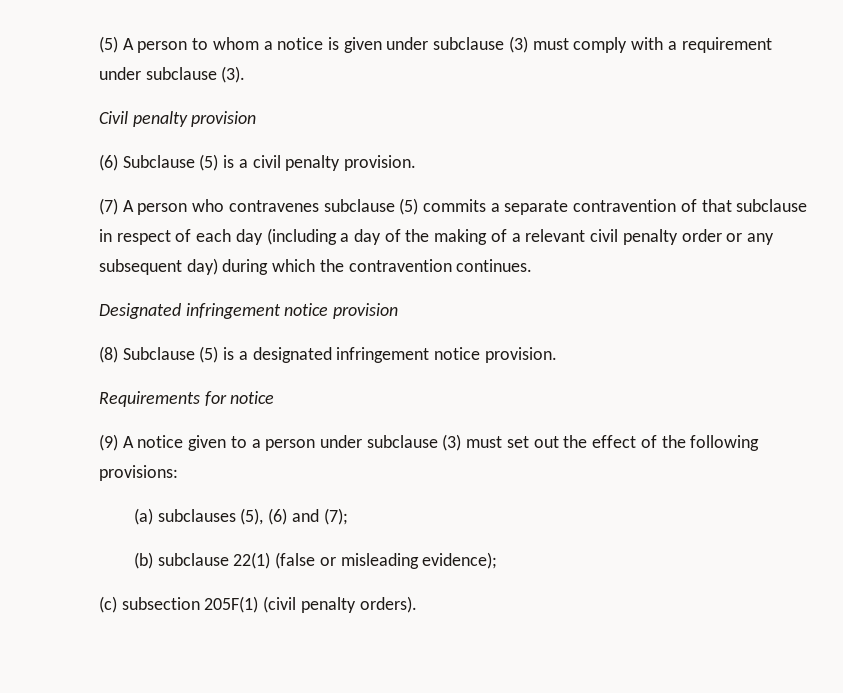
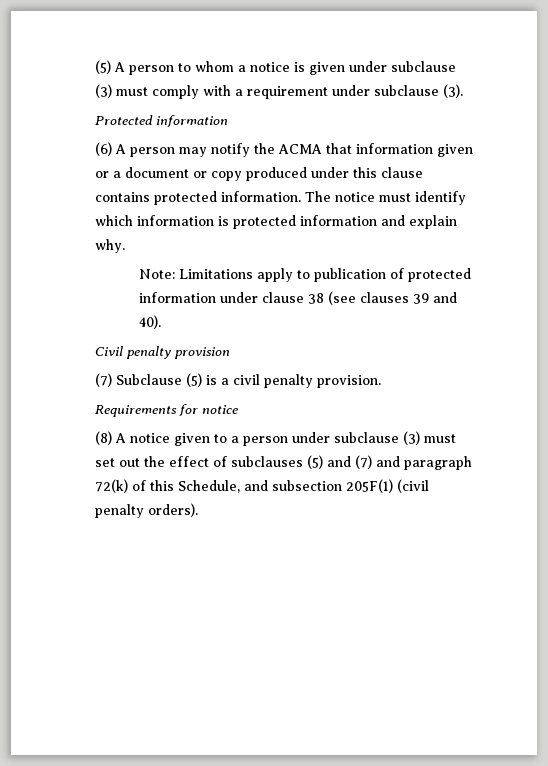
(246, 74) none -> [95,115,229,127] [95,142,474,157] [95,167,424,181] [95,191,467,205] [95,215,458,229] [95,239,126,253] [139,268,472,282] [139,291,458,305] [139,315,162,329] // Protected information // (6) A person may notify the ACMA that information given or a document or copy produced under this clause contains protected information. The notice must identify which information is protected information and explain why. // Note: Limitations apply to publication of protected information under clause 38 (see clauses 39 and 40).
[98,154,118,171] (6) -> [95,373,113,387] (7)
[98,198,808,215] [98,228,774,245] [98,258,533,275] [98,303,399,319] [98,346,557,363] // (7) A person who contravenes subclause (5) commits a separate contravention of that subclause in respect of each day (including a day of the making of a relevant civil penalty order or any subsequent day) during which the contravention continues. // Designated infringement notice provision // (8) Subclause (5) is a designated infringement notice provision. -> (382, 381) none
[98,434,118,451] (9) -> [95,431,113,445] (8)
[661,435,760,451] [98,465,178,481] [133,508,348,525] [133,552,498,569] [98,596,117,613] the following provisions: // (a) subclauses (5), (6) and (7); // (b) subclause 22(1) (false or misleading evidence); // (c) -> [231,455,473,470] [95,479,269,493] subclauses (5) and (7) and paragraph 72(k) of this Schedule, and

